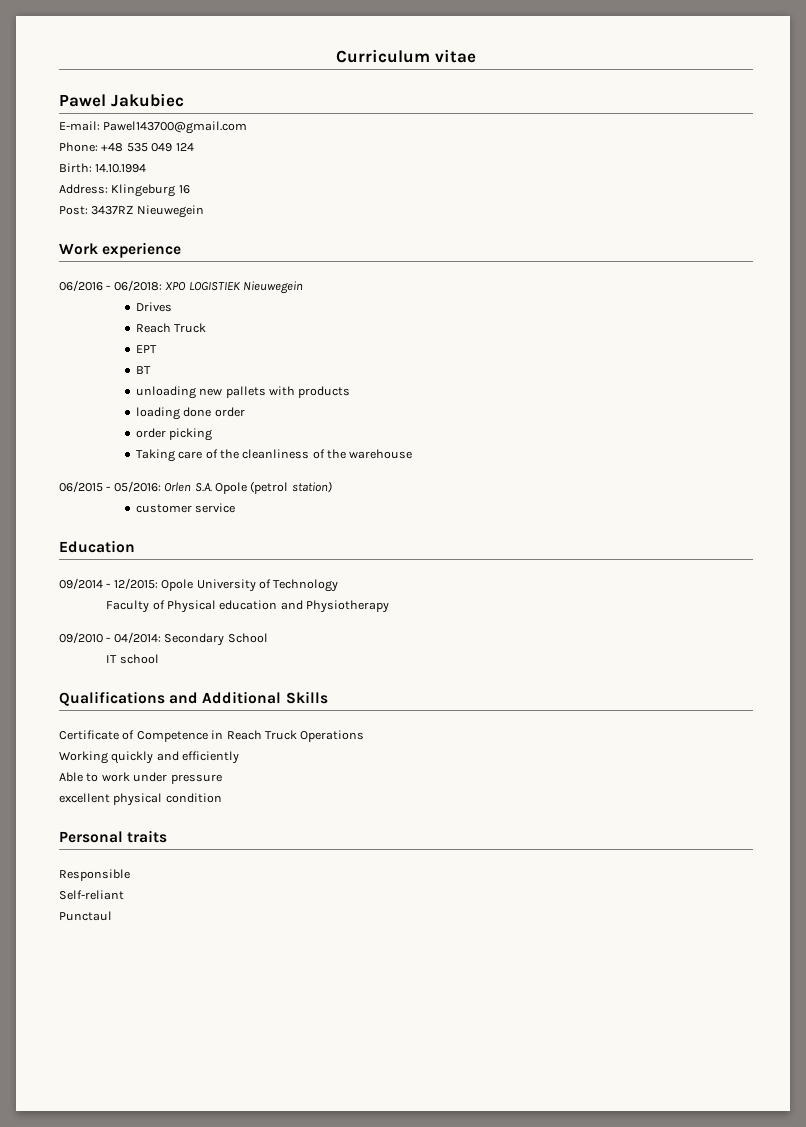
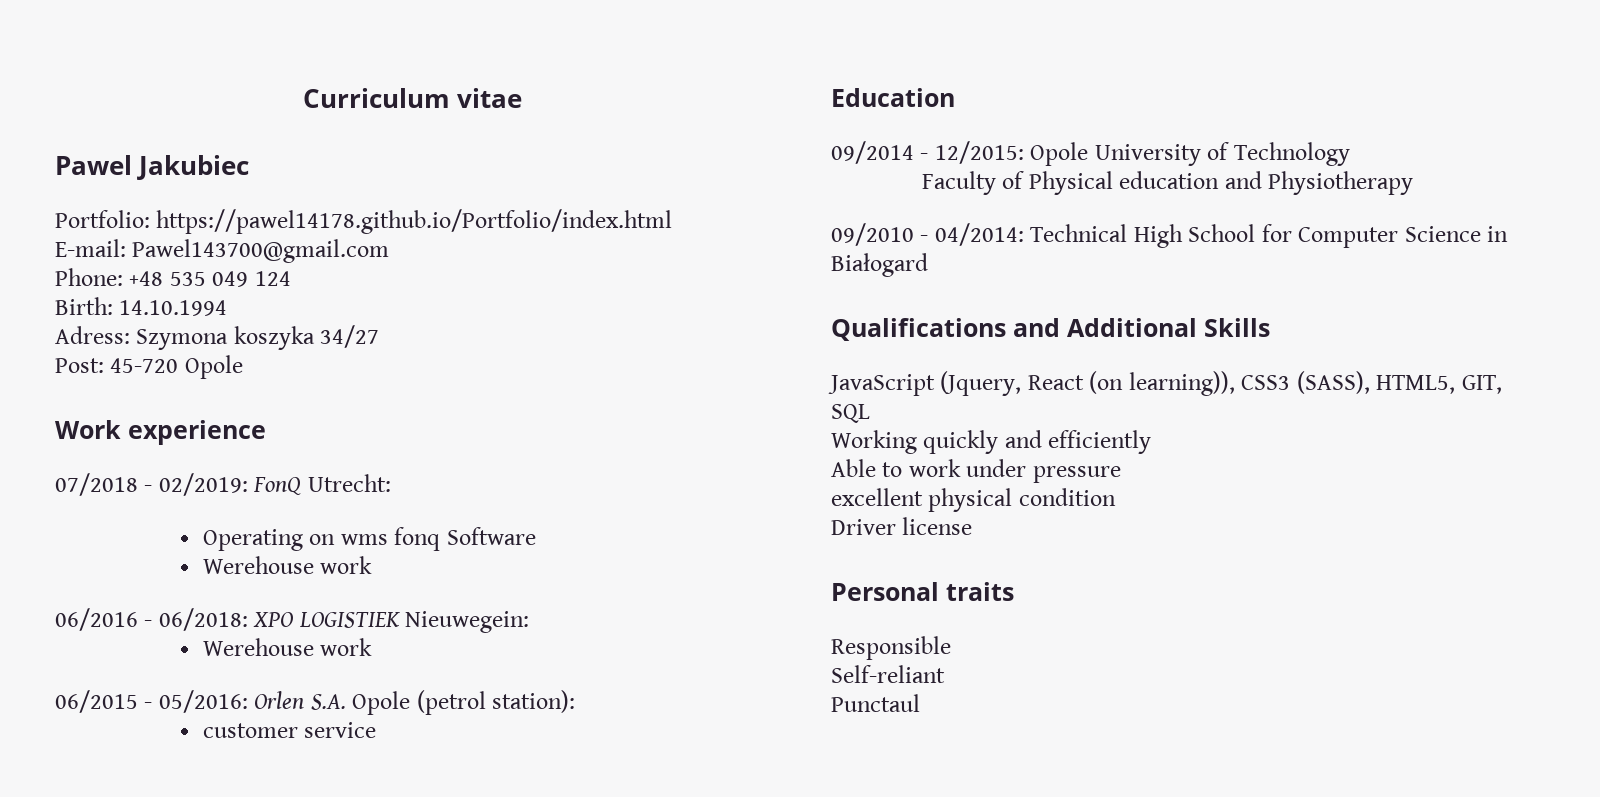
(184, 100) none -> [55,209,673,234] // Portfolio: https://pawel14178.github.io/Portfolio/index.html
[59,184,190,197] Address: Klingeburg 16 -> [55,325,380,350] Adress: Szymona koszyka 34/27
[91,205,204,218] 3437RZ Nieuwegein -> [110,355,243,379] 45-720 Opole
(182, 250) none -> [55,473,391,496] [202,527,536,551] [202,556,373,574] // 07/2018 - 02/2019: FonQ Utrecht: // Operating on wms fonq Software // Werehouse work
[242,281,303,294] [135,302,172,312] [135,323,207,333] [135,345,157,353] [135,366,151,374] [135,386,351,399] [135,407,245,420] [135,428,213,441] [135,449,413,462] Nieuwegein // Drives // Reach Truck // EPT // BT // unloading new pallets with products // loading done order // order picking // Taking care of the cleanliness of the warehouse -> [405,611,530,633] [202,638,373,656] Nieuwegein: // Werehouse work
[291,481,332,493] station) -> [492,690,576,713] station):
[164,633,225,646] Secondary -> [1030,224,1183,248] Technical High
[106,654,159,664] // IT school -> [1261,224,1509,248] [831,253,928,277] for Computer Science in Białogard
[59,730,365,742] Certificate of Competence in Reach Truck Operations -> [828,371,1502,396] [831,404,870,423] JavaScript (Jquery, React (on learning)), CSS3 (SASS), HTML5, GIT, SQL
(222, 798) none -> [831,517,973,535] // Driver license

